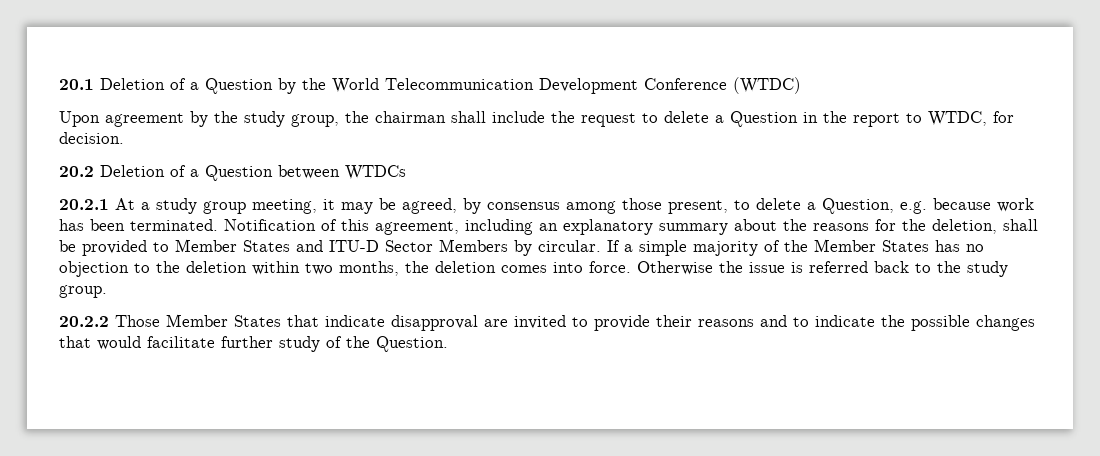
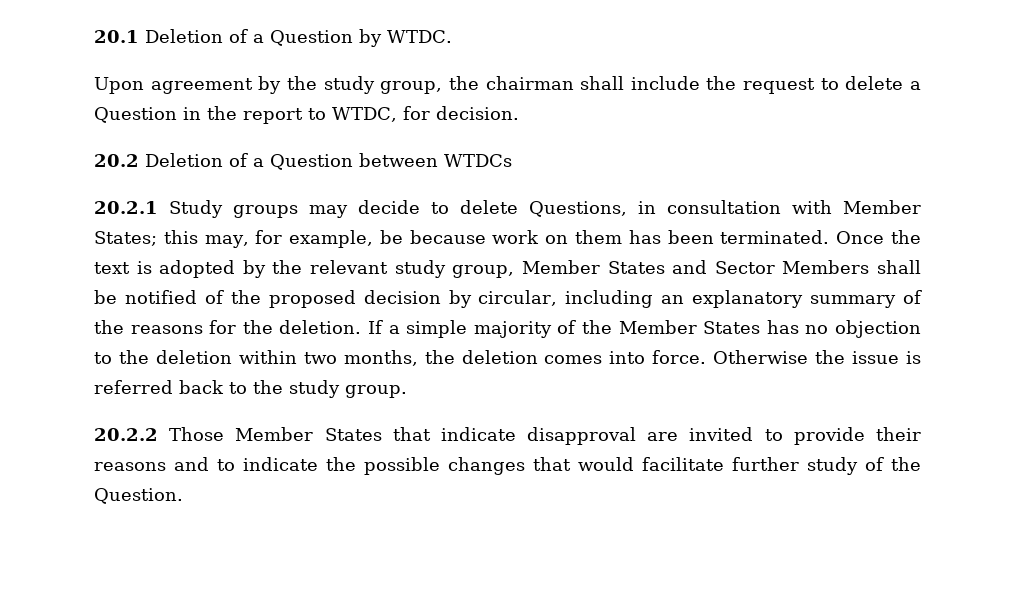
[302,77,801,94] the World Telecommunication Development Conference (WTDC) -> [387,30,452,43] WTDC.
[115,198,1034,214] [59,219,459,235] At a study group meeting, it may be agreed, by consensus among those present, to delete a Question, e.g. because work has been terminated. Notification of this agreement, -> [169,200,921,218] [94,230,922,248] [94,260,922,278] [94,290,558,308] Study groups may decide to delete Questions, in consultation with Member States; this may, for example, be because work on them has been terminated. Once the text is adopted by the relevant study group, Member States and Sector Members shall be notified of the proposed decision by circular,
[734,219,777,231] about -> [903,290,922,304] of
[932,219,1038,234] [59,239,601,256] deletion, shall be provided to Member States and ITU-D Sector Members by circular. -> [279,320,362,334] deletion.

